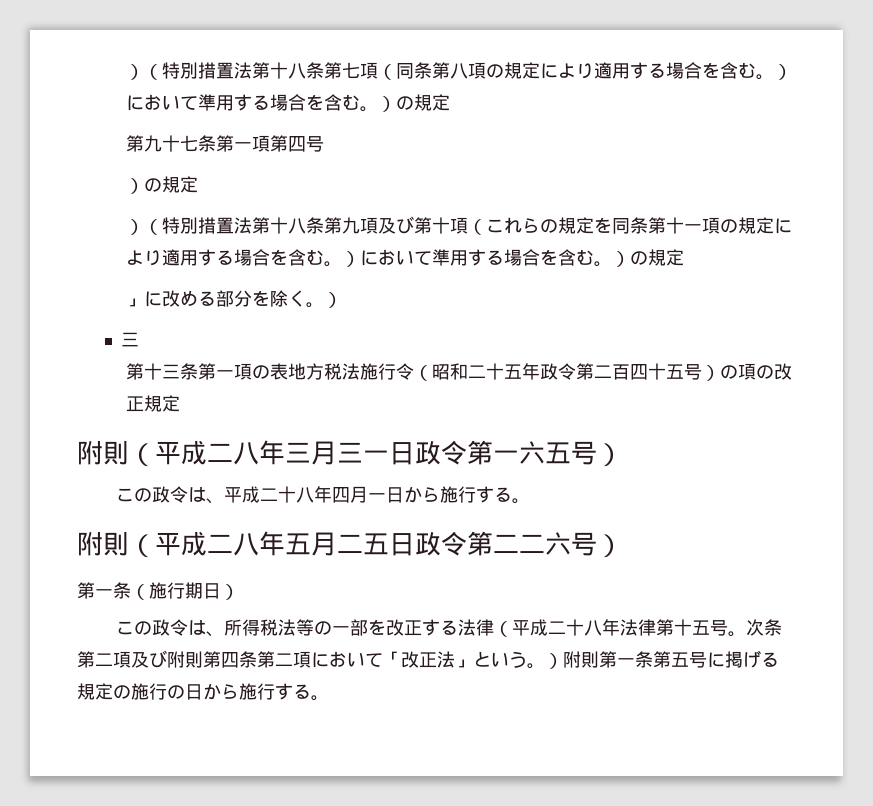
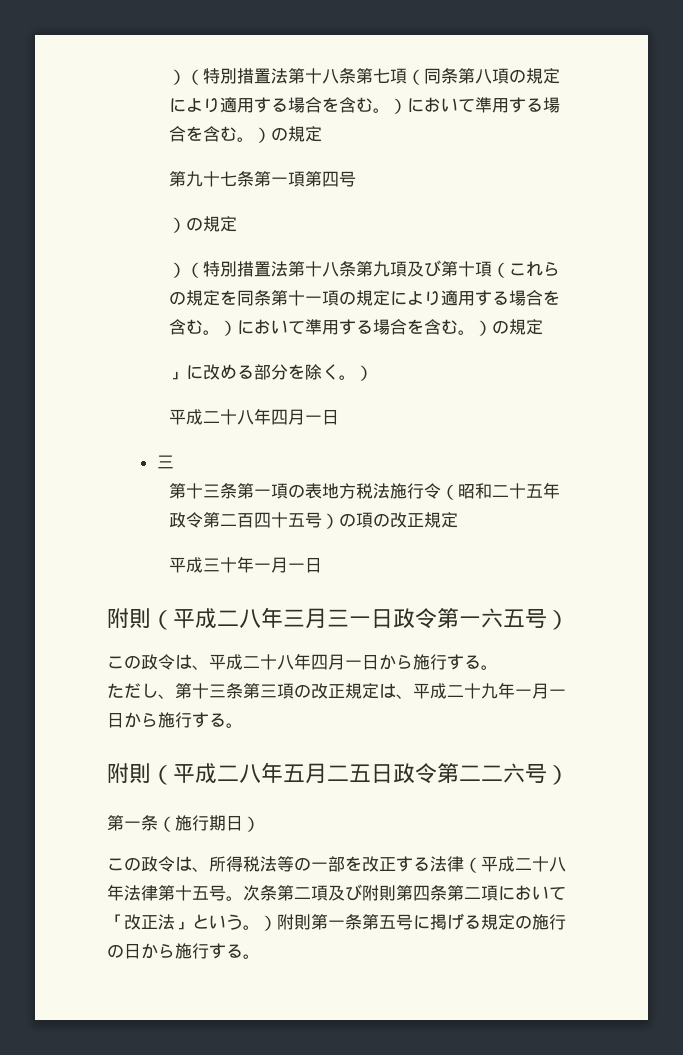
(342, 300) none -> [169,408,340,425] // 平成二十八年四月一日
(180, 403) none -> [169,556,323,573] // 平成三十年一月一日
(531, 501) none -> [107,682,566,699] [107,712,243,728] // ただし、第十三条第三項の改正規定は、平成二十九年一月一日から施行する。

